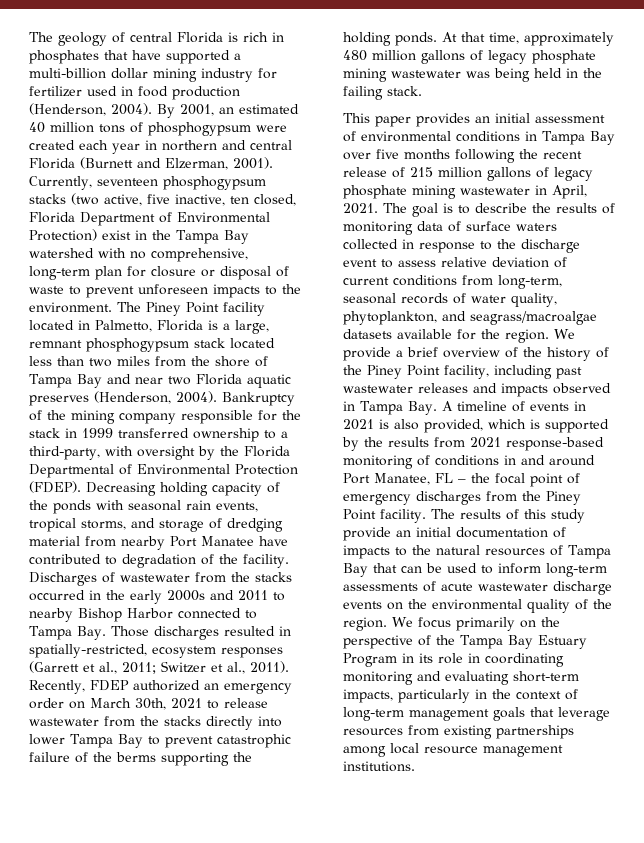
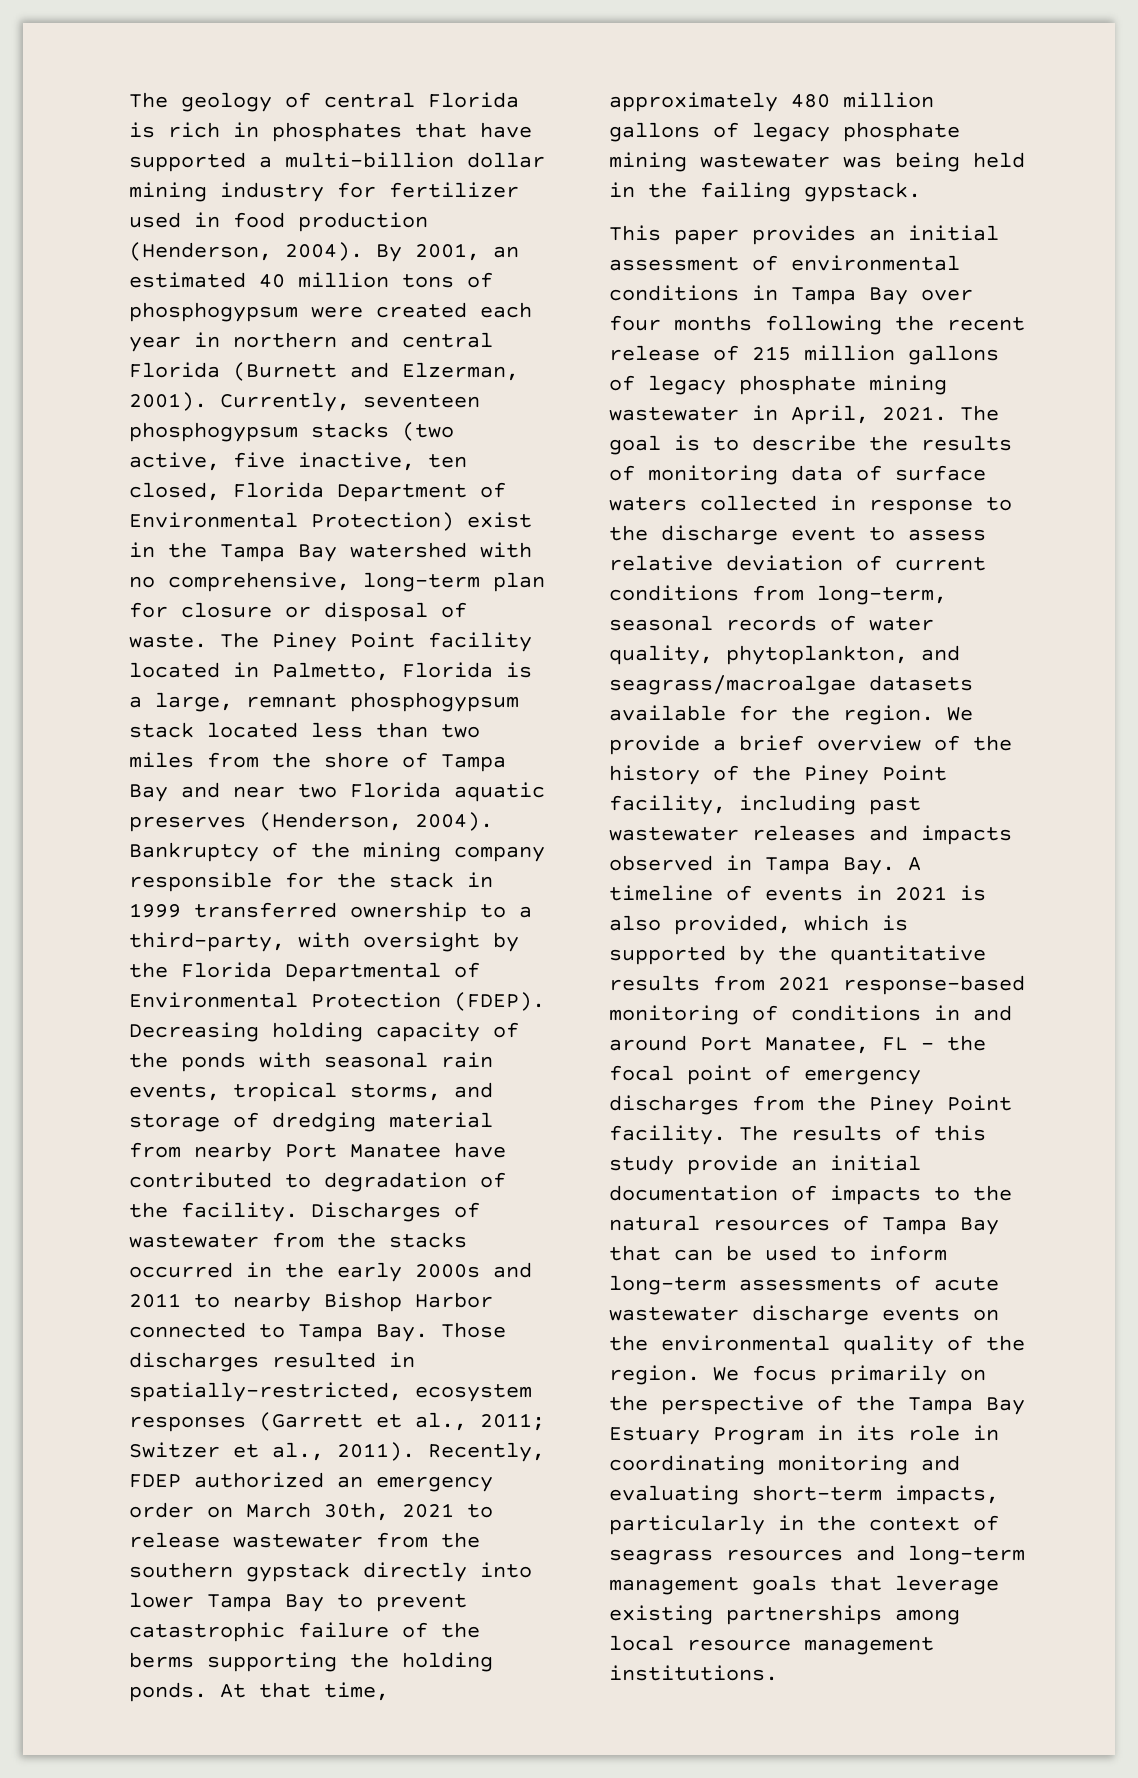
[29,284,301,298] [29,302,112,313] waste to prevent unforeseen impacts to the environment. -> [129,634,207,648] waste.
[164,716,201,726] stacks -> [129,1562,350,1582] southern gypstack
[387,86,422,96] stack. -> [804,182,921,202] gypstack.
[376,149,399,159] five -> [609,315,661,331] four
(383, 442) none -> [830,945,986,965] quantitative
(578, 694) none -> [609,1545,895,1565] seagrass resources and
[343,725,439,736] resources from -> (999, 1585) none

